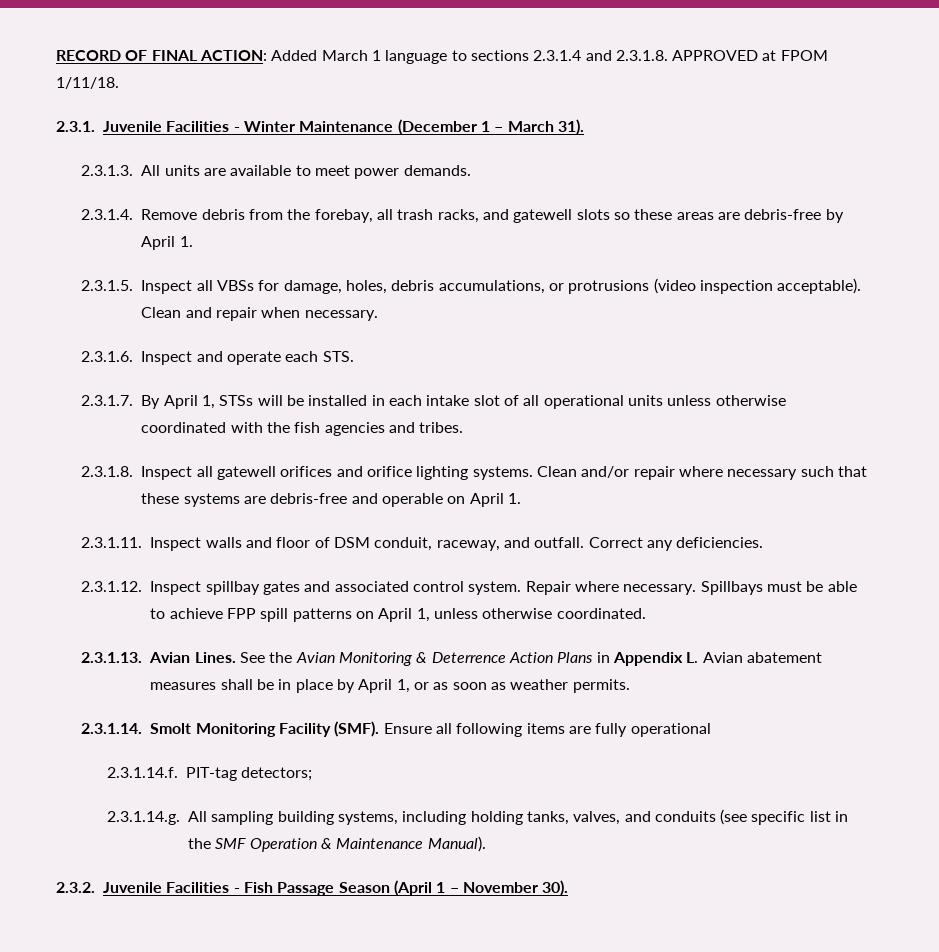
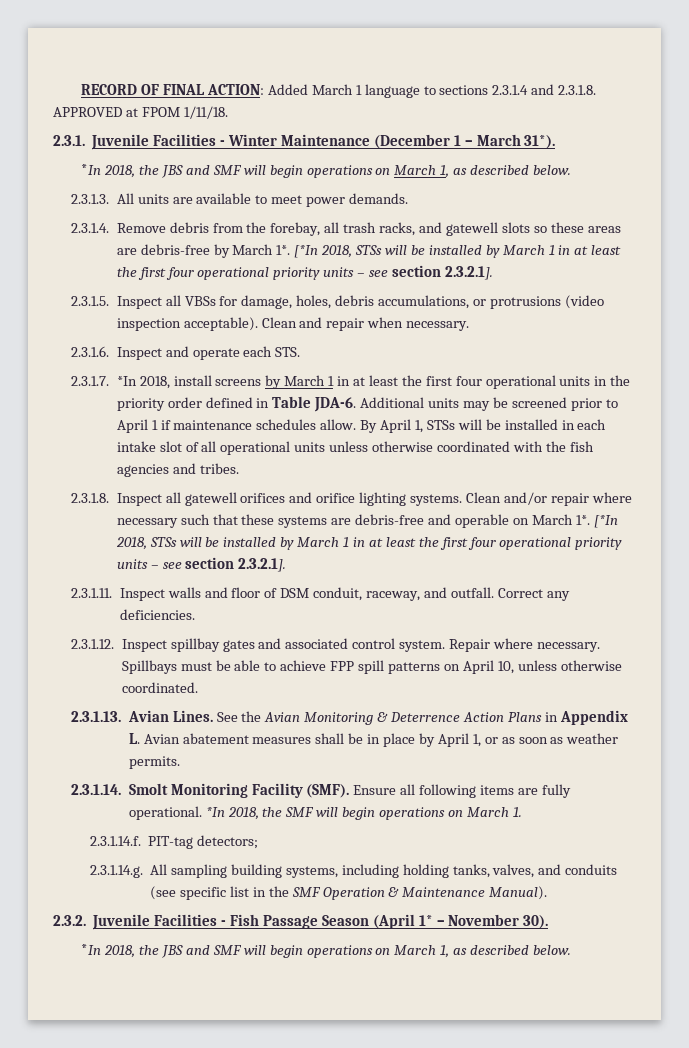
[557,119,584,135] 31). -> [524,135,556,149] [81,164,572,178] 31*). // *In 2018, the JBS and SMF will begin operations on March 1, as described below.
[141,236,193,250] April 1. -> [232,244,622,258] [116,265,493,280] March 1*. [*In 2018, STSs will be installed by March 1 in at least the first four operational priority units – see section 2.3.2.1].
(134, 400) none -> [116,375,631,389] [116,396,618,412] [116,419,357,433] *In 2018, install screens by March 1 in at least the first four operational units in the priority order defined in Table JDA-6. Additional units may be screened prior to April 1 if maintenance schedules allow.
[469,493,522,507] April 1. -> [531,514,618,528] [115,537,623,550] [116,557,287,572] March 1*. [*In 2018, STSs will be installed by March 1 in at least the first four operational priority units – see section 2.3.2.1].
[416,608,430,622] 1, -> [497,661,514,674] 10,
[630,723,711,737] operational -> [128,806,522,820] operational. *In 2018, the SMF will begin operations on March 1.
[436,882,446,893] 1 -> [418,915,433,926] 1*
(569, 888) none -> [81,944,572,958] // *In 2018, the JBS and SMF will begin operations on March 1, as described below.

